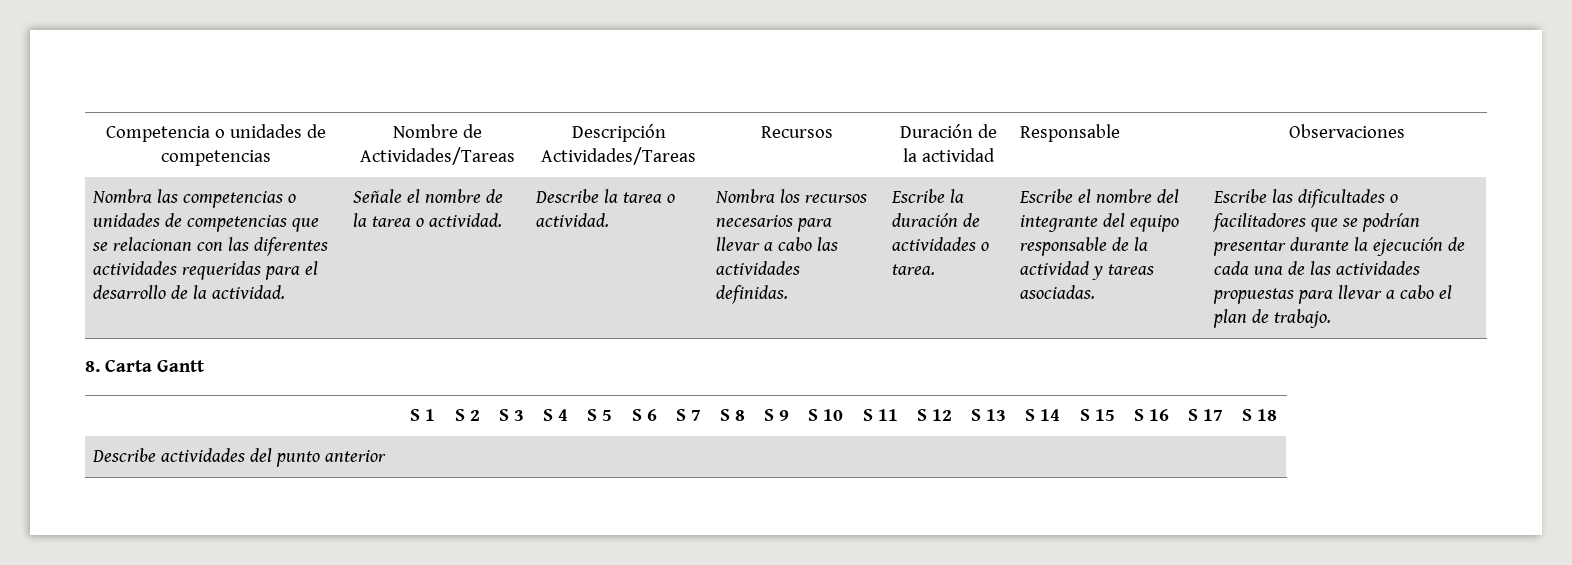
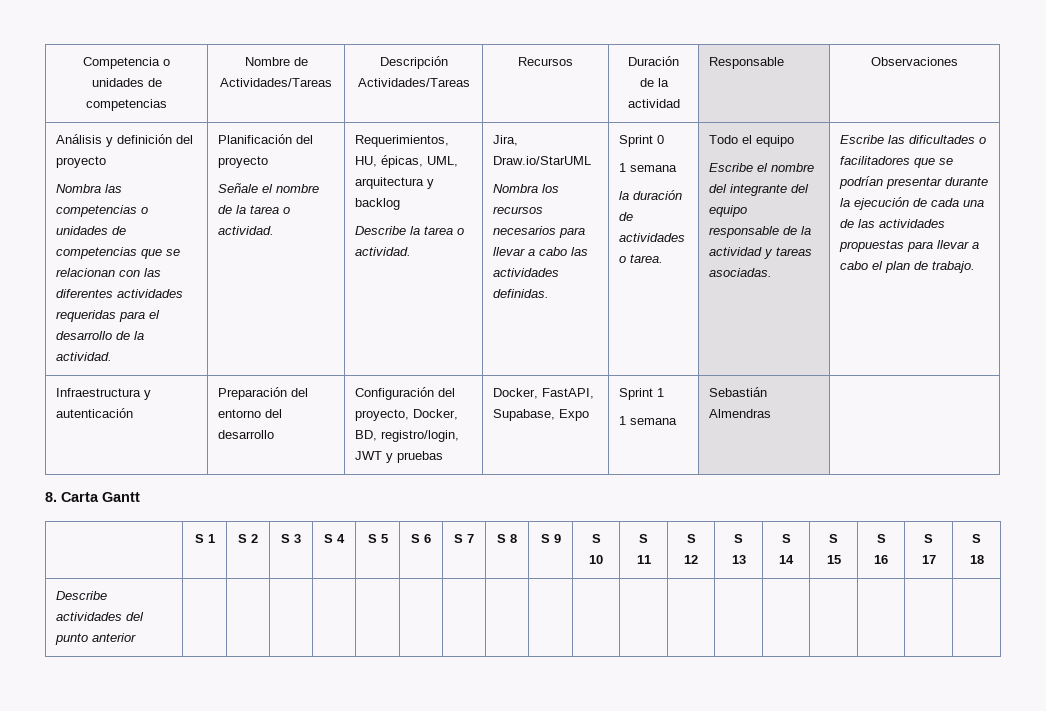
(1405, 131) none -> [56,134,194,147] [56,156,107,168] Análisis y definición del proyecto //
(286, 292) none -> [218,134,314,144] [218,156,269,168] Planificación del proyecto //
(503, 220) none -> [355,135,450,147] [355,155,459,168] [355,177,435,189] [355,198,401,210] Requerimientos, HU, épicas, UML, arquitectura y backlog //
(610, 220) none -> [493,135,519,146] [493,156,592,165] Jira, Draw.io/StarUML //
[891,189,946,203] Escribe -> [619,135,665,147] [619,163,678,172] Sprint 0 // 1 semana //
(936, 269) none -> [709,135,795,147] Todo el equipo //
(1332, 318) none -> [56,388,152,400] [56,408,134,418] [218,387,309,400] [218,409,283,418] [218,430,275,439] [355,387,456,400] [355,409,459,421] [355,430,460,442] [355,451,444,463] [493,388,595,399] [493,409,590,421] [619,388,665,400] [619,416,678,425] [709,387,768,397] [709,409,772,418] // Infraestructura y autenticación | Preparación del entorno del desarrollo | Configuración del proyecto, Docker, BD, registro/login, JWT y pruebas | Docker, FastAPI, Supabase, Expo | Sprint 1 // 1 semana | Sebastián Almendras |

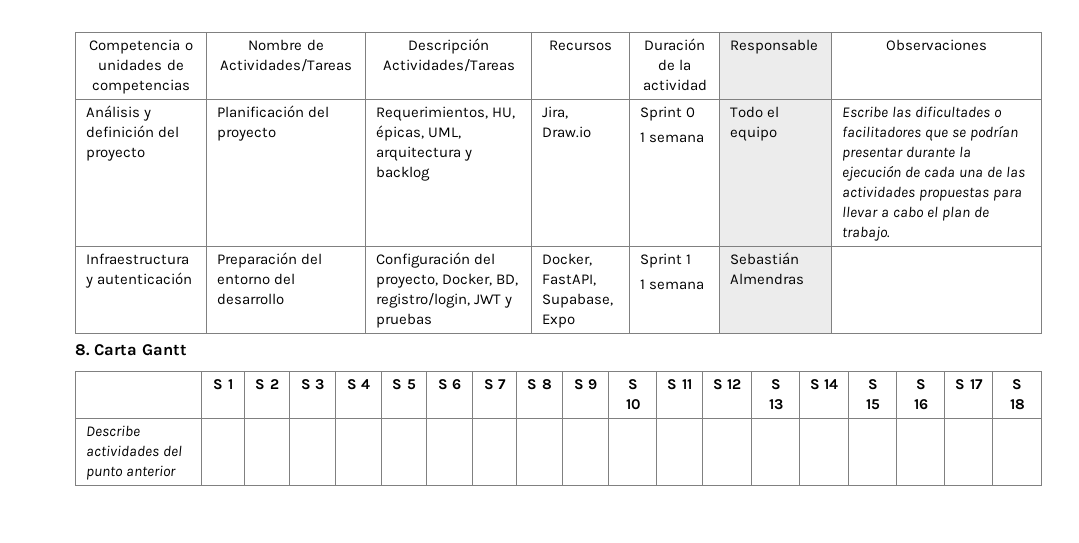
[56,184,123,193] [56,205,149,217] [56,226,127,235] [56,247,181,259] [56,268,162,277] [56,289,184,298] [56,310,161,322] [56,331,145,340] [56,352,113,361] [218,134,314,144] [218,156,269,168] [218,183,320,193] [218,205,291,214] [218,226,275,235] // Nombra las competencias o unidades de competencias que se relacionan con las diferentes actividades requeridas para el desarrollo de la actividad. | Planificación del proyecto // Señale el nombre de la tarea o actividad. -> [216,105,329,118] [216,127,276,141] | Planificación del proyecto
[355,226,465,235] [355,247,412,256] [493,135,519,146] [493,156,592,165] [493,184,560,193] [493,206,544,214] [493,226,586,238] [493,247,589,256] [493,268,560,277] [493,289,550,298] [619,135,665,147] [619,163,678,172] [619,190,683,200] [619,212,634,221] [619,233,686,242] [619,254,664,263] [709,135,795,147] [709,163,815,172] [709,184,810,196] [709,205,748,217] [709,226,812,238] [709,247,813,259] [709,268,773,277] // Describe la tarea o actividad. | Jira, Draw.io/StarUML // Nombra los recursos necesarios para llevar a cabo las actividades definidas. | Sprint 0 // 1 semana // la duración de actividades o tarea. | Todo el equipo // Escribe el nombre del integrante del equipo responsable de la actividad y tareas asociadas. -> [541,106,568,119] [541,126,591,138] [639,106,695,121] [639,132,704,143] [729,106,779,118] [729,126,777,141] | Jira, Draw.io | Sprint 0 // 1 semana | Todo el equipo

